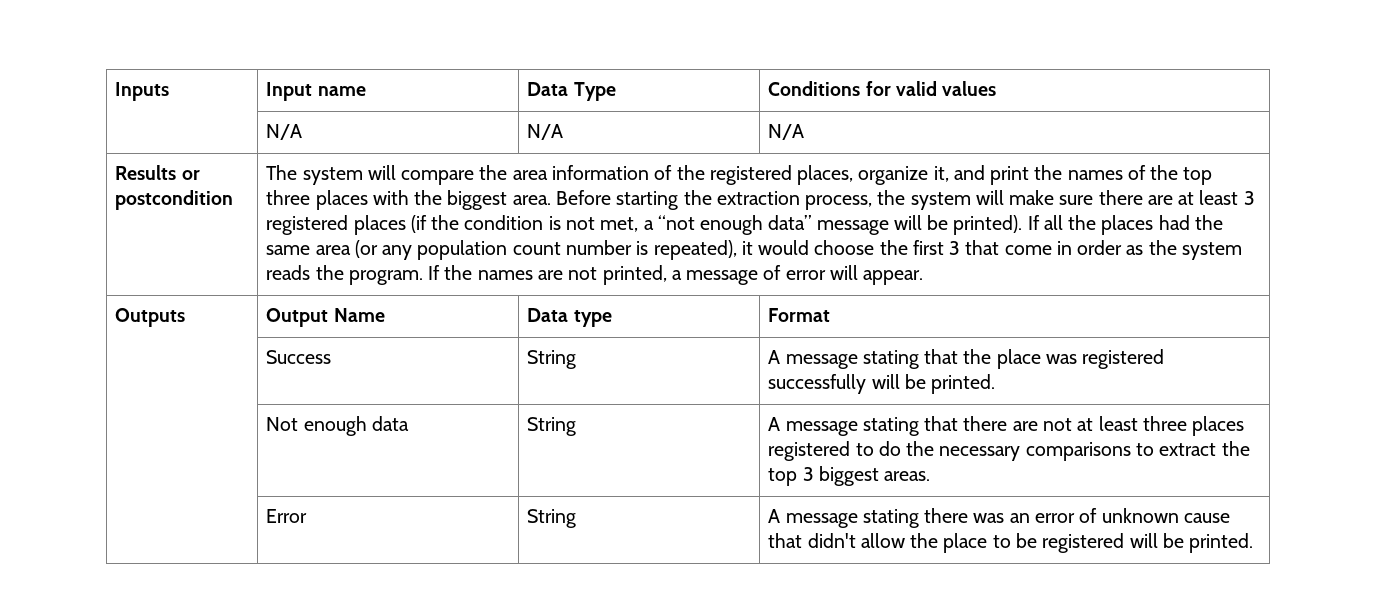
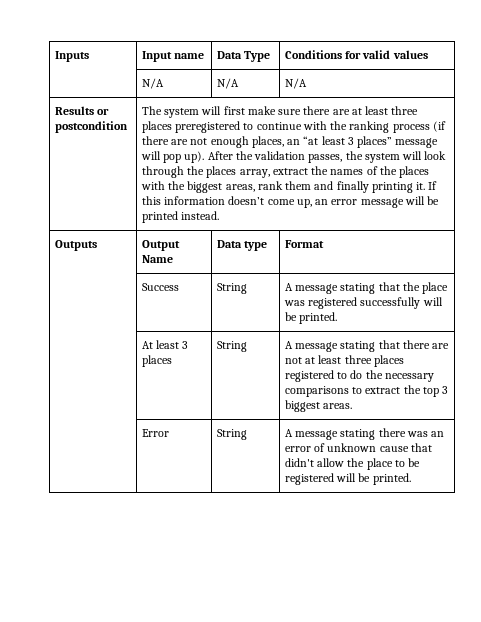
[401,165,1213,185] [266,190,1004,210] compare the area information of the registered places, organize it, and print the names of the top three places with the biggest area. Before starting the extraction process, the system will -> [223,106,245,115] first
[1243,191,1255,205] [266,215,1223,235] [266,240,1242,260] [266,265,924,285] 3 registered places (if the condition is not met, a “not enough data” message will be printed). If all the places had the same area (or any population count number is repeated), it would choose the first 3 that come in order as the system reads the program. If the names are not printed, a message of error will appear. -> [391,106,419,115] [141,121,446,133] [141,136,439,148] [140,151,447,163] [141,166,430,178] [140,181,438,193] [141,196,440,208] [141,211,220,223] three places preregistered to continue with the ranking process (if there are not enough places, an “at least 3 places” message will pop up). After the validation passes, the system will look through the places array, extract the names of the places with the biggest areas, rank them and finally printing it. If this information doesn’t come up, an error message will be printed instead.
[266,416,409,436] Not enough data -> [141,340,189,349] [141,355,172,367] At least 3 places

